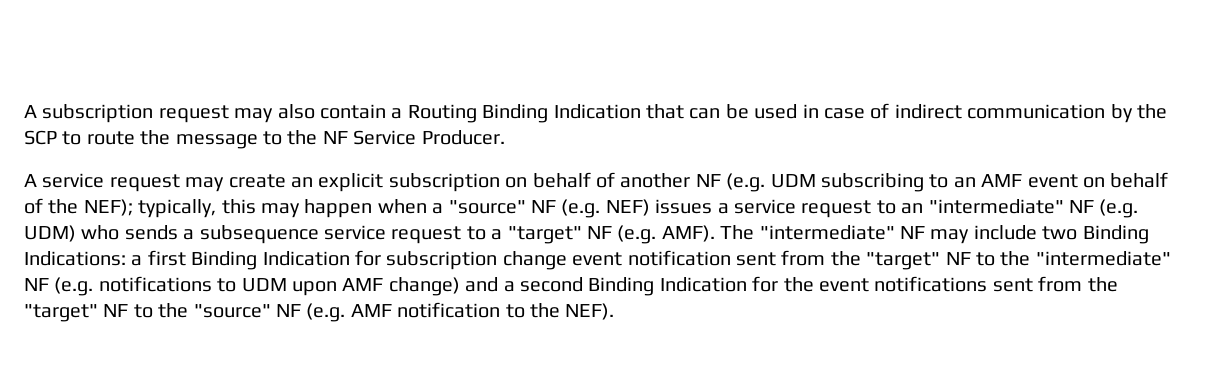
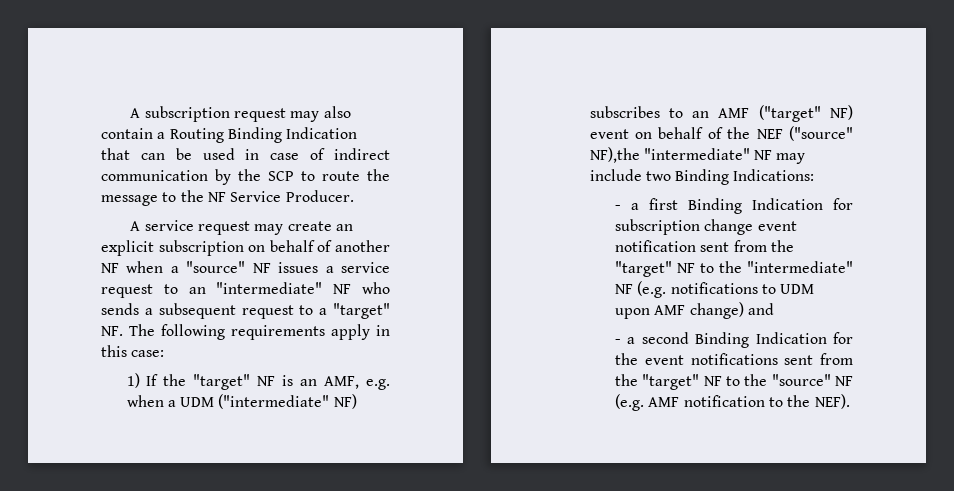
[726,172,1169,192] [24,198,373,218] (e.g. UDM subscribing to an AMF event on behalf of the NEF); typically, this may happen -> (119, 268) none
[561,199,650,218] (e.g. NEF) -> (271, 268) none
[1099,199,1139,218] [24,225,76,242] (e.g. UDM) -> (352, 289) none
[199,225,386,244] subsequence service -> [158,303,236,319] subsequent
[586,225,755,244] NF (e.g. AMF). The -> [101,324,390,340] [101,345,165,357] [126,373,390,390] [126,394,357,409] [589,105,853,122] [589,126,853,141] [589,147,640,163] NF. The following requirements apply in this case: // 1) If the "target" NF is an AMF, e.g. when a UDM ("intermediate" NF) subscribes to an AMF ("target" NF) event on behalf of the NEF ("source" NF),the
(126, 258) none -> [615,205,622,210] // -
(499, 284) none -> [615,339,622,344] // -

